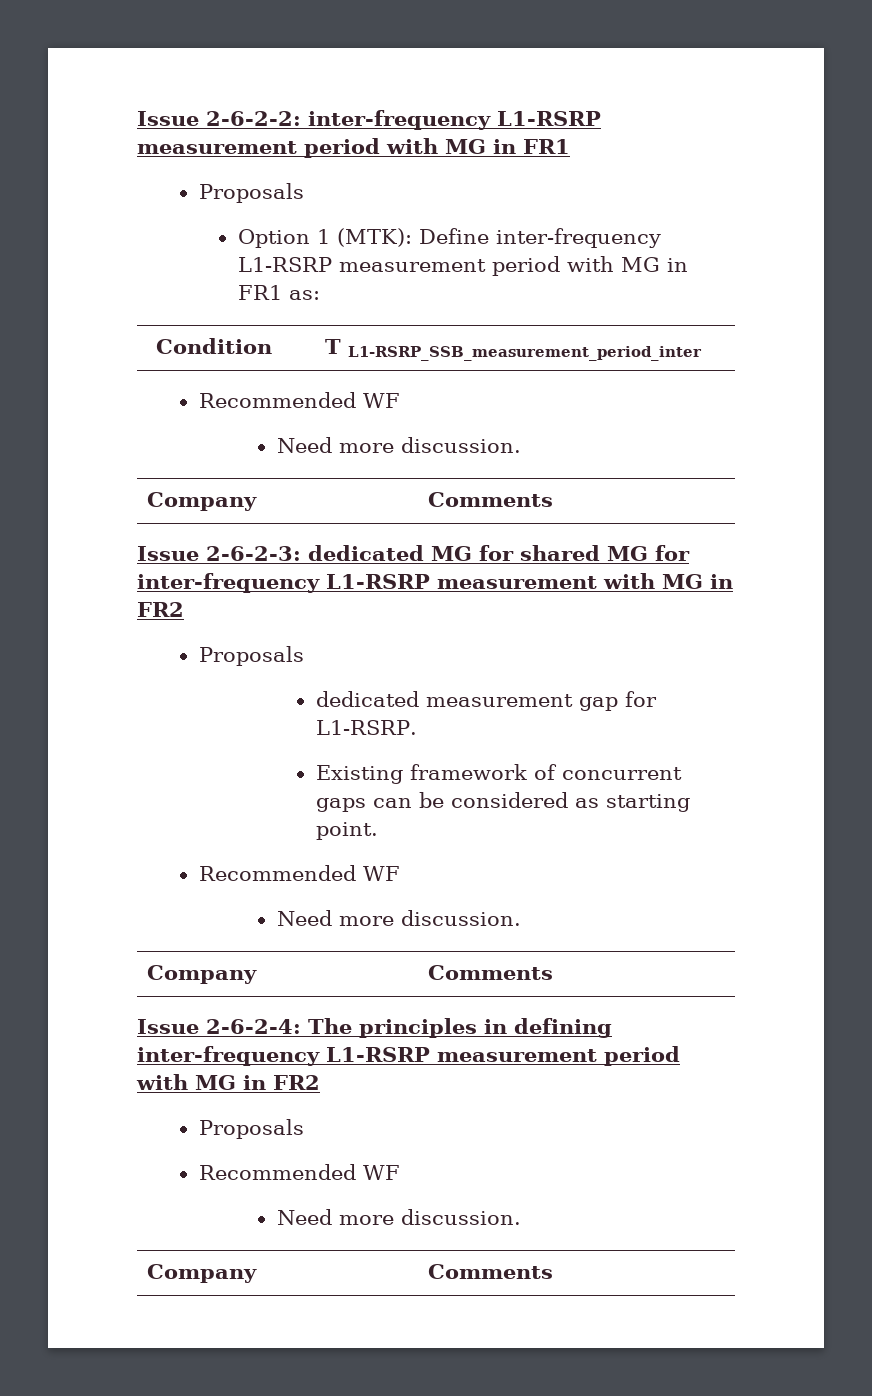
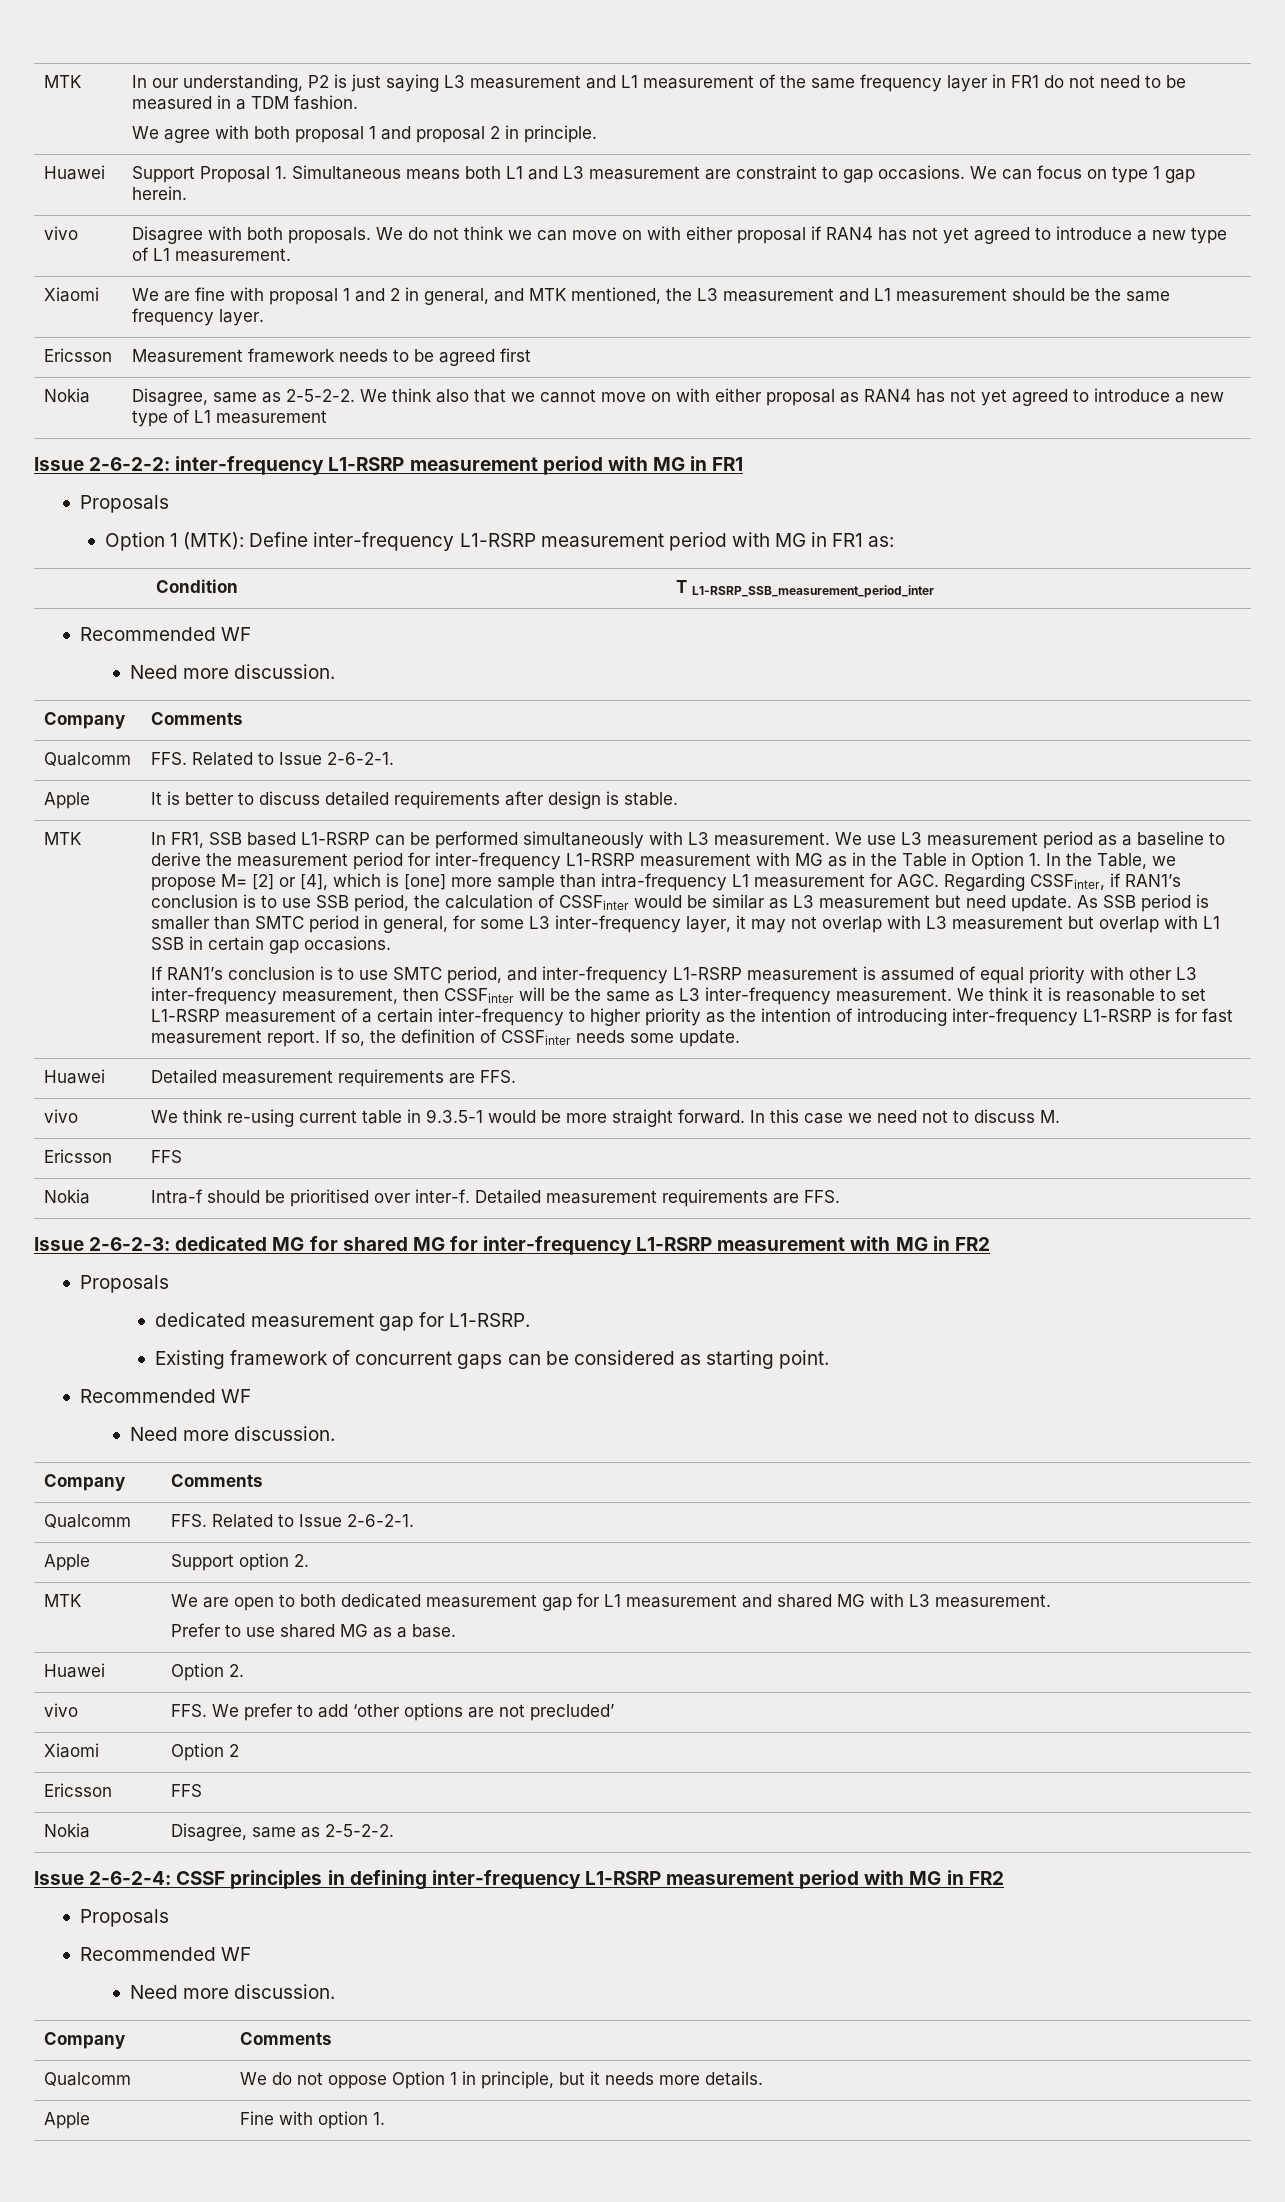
(137, 118) none -> [43,75,81,88] [131,74,1186,92] [131,95,358,110] [131,125,597,143] [43,165,105,180] [131,165,1195,183] [131,186,187,200] [43,226,78,240] [131,226,1227,244] [131,247,291,262] [43,287,99,302] [131,287,1170,305] [131,308,264,326] [43,348,112,362] [131,348,531,366] [43,388,90,403] [131,388,1224,406] [131,409,327,427] MTK | In our understanding, P2 is just saying L3 measurement and L1 measurement of the same frequency layer in FR1 do not need to be measured in a TDM fashion. // We agree with both proposal 1 and proposal 2 in principle. // Huawei | Support Proposal 1. Simultaneous means both L1 and L3 measurement are constraint to gap occasions. We can focus on type 1 gap herein. // vivo | Disagree with both proposals. We do not think we can move on with either proposal if RAN4 has not yet agreed to introduce a new type of L1 measurement. // Xiaomi | We are fine with proposal 1 and 2 in general, and MTK mentioned, the L3 measurement and L1 measurement should be the same frequency layer. // Ericsson | Measurement framework needs to be agreed first // Nokia | Disagree, same as 2-5-2-2. We think also that we cannot move on with either proposal as RAN4 has not yet agreed to introduce a new type of L1 measurement //
(553, 499) none -> [43,752,131,766] [150,752,394,766] [43,792,90,809] [150,791,678,809] [43,832,81,845] [150,831,1225,849] [150,852,1176,870] [150,873,1181,891] [150,894,1209,912] [150,915,1220,933] [150,936,391,954] [150,966,1197,984] [150,987,1206,1005] [150,1008,1233,1026] [150,1029,740,1047] [43,1069,105,1084] [150,1069,516,1087] [43,1109,78,1123] [150,1109,1060,1127] [43,1149,112,1163] [150,1150,182,1163] [43,1189,90,1204] [150,1189,840,1207] // Qualcomm | FFS. Related to Issue 2-6-2-1. // Apple | It is better to discuss detailed requirements after design is stable. // MTK | In FR1, SSB based L1-RSRP can be performed simultaneously with L3 measurement. We use L3 measurement period as a baseline to derive the measurement period for inter-frequency L1-RSRP measurement with MG as in the Table in Option 1. In the Table, we propose M= [2] or [4], which is [one] more sample than intra-frequency L1 measurement for AGC. Regarding CSSFinter, if RAN1’s conclusion is to use SSB period, the calculation of CSSFinter would be similar as L3 measurement but need update. As SSB period is smaller than SMTC period in general, for some L3 inter-frequency layer, it may not overlap with L3 measurement but overlap with L1 SSB in certain gap occasions. // If RAN1’s conclusion is to use SMTC period, and inter-frequency L1-RSRP measurement is assumed of equal priority with other L3 inter-frequency measurement, then CSSFinter will be the same as L3 inter-frequency measurement. We think it is reasonable to set L1-RSRP measurement of a certain inter-frequency to higher priority as the intention of introducing inter-frequency L1-RSRP is for fast measurement report. If so, the definition of CSSFinter needs some update. // Huawei | Detailed measurement requirements are FFS. // vivo | We think re-using current table in 9.3.5-1 would be more straight forward. In this case we need not to discuss M. // Ericsson | FFS // Nokia | Intra-f should be prioritised over inter-f. Detailed measurement requirements are FFS.
(553, 972) none -> [43,1514,131,1528] [170,1514,414,1528] [43,1554,90,1571] [170,1553,309,1571] [43,1594,81,1607] [170,1593,1051,1611] [170,1623,456,1638] [43,1663,105,1678] [170,1663,244,1681] [43,1703,78,1717] [170,1703,614,1721] [43,1743,99,1758] [170,1743,239,1761] [43,1783,112,1797] [170,1784,202,1797] [43,1823,90,1838] [170,1823,394,1841] // Qualcomm | FFS. Related to Issue 2-6-2-1. // Apple | Support option 2. // MTK | We are open to both dedicated measurement gap for L1 measurement and shared MG with L3 measurement. // Prefer to use shared MG as a base. // Huawei | Option 2. // vivo | FFS. We prefer to add ‘other options are not precluded’ // Xiaomi | Option 2 // Ericsson | FFS // Nokia | Disagree, same as 2-5-2-2.
[308,1018,352,1034] The -> [176,1871,226,1885] CSSF
(553, 1271) none -> [43,2072,131,2086] [239,2071,763,2089] [43,2112,90,2129] [239,2111,385,2129] // Qualcomm | We do not oppose Option 1 in principle, but it needs more details. // Apple | Fine with option 1.

